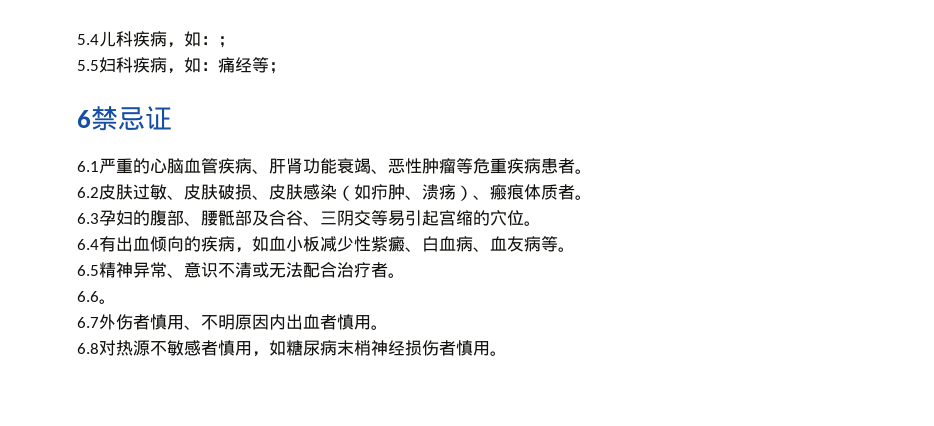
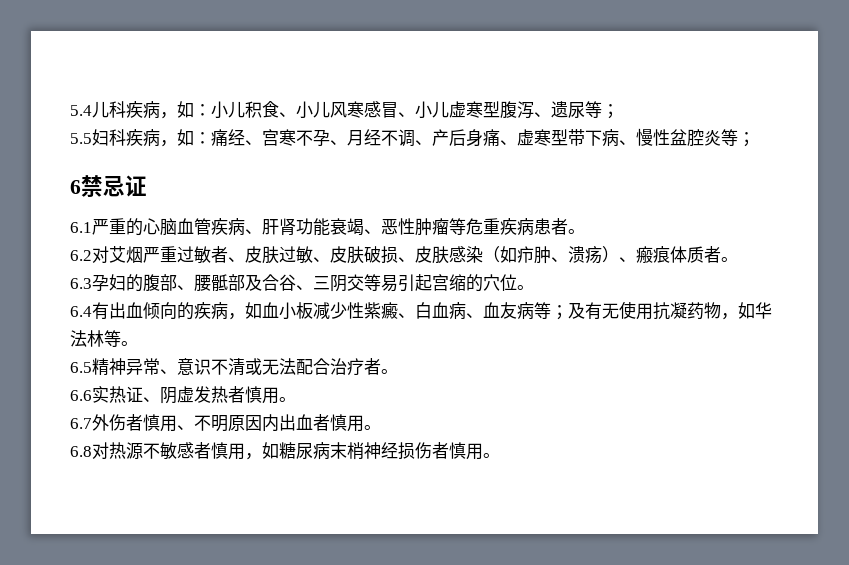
(218, 40) none -> [211,101,602,119] 小儿积食、小儿风寒感冒、小儿虚寒型腹泻、遗尿等
(252, 65) none -> [245,128,721,147] 、宫寒不孕、月经不调、产后身痛、虚寒型带下病、慢性盆腔炎
(99, 192) none -> [92,246,245,264] 对艾烟严重过敏者、
(558, 244) none -> [551,301,772,320] [70,330,121,347] ；及有无使用抗凝药物，如华法林等
(99, 296) none -> [92,386,279,404] 实热证、阴虚发热者慎用

